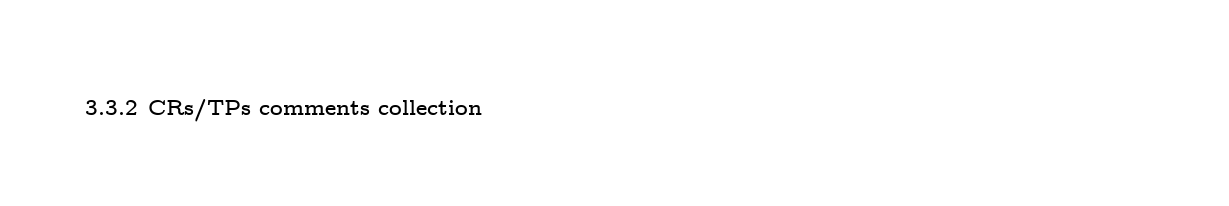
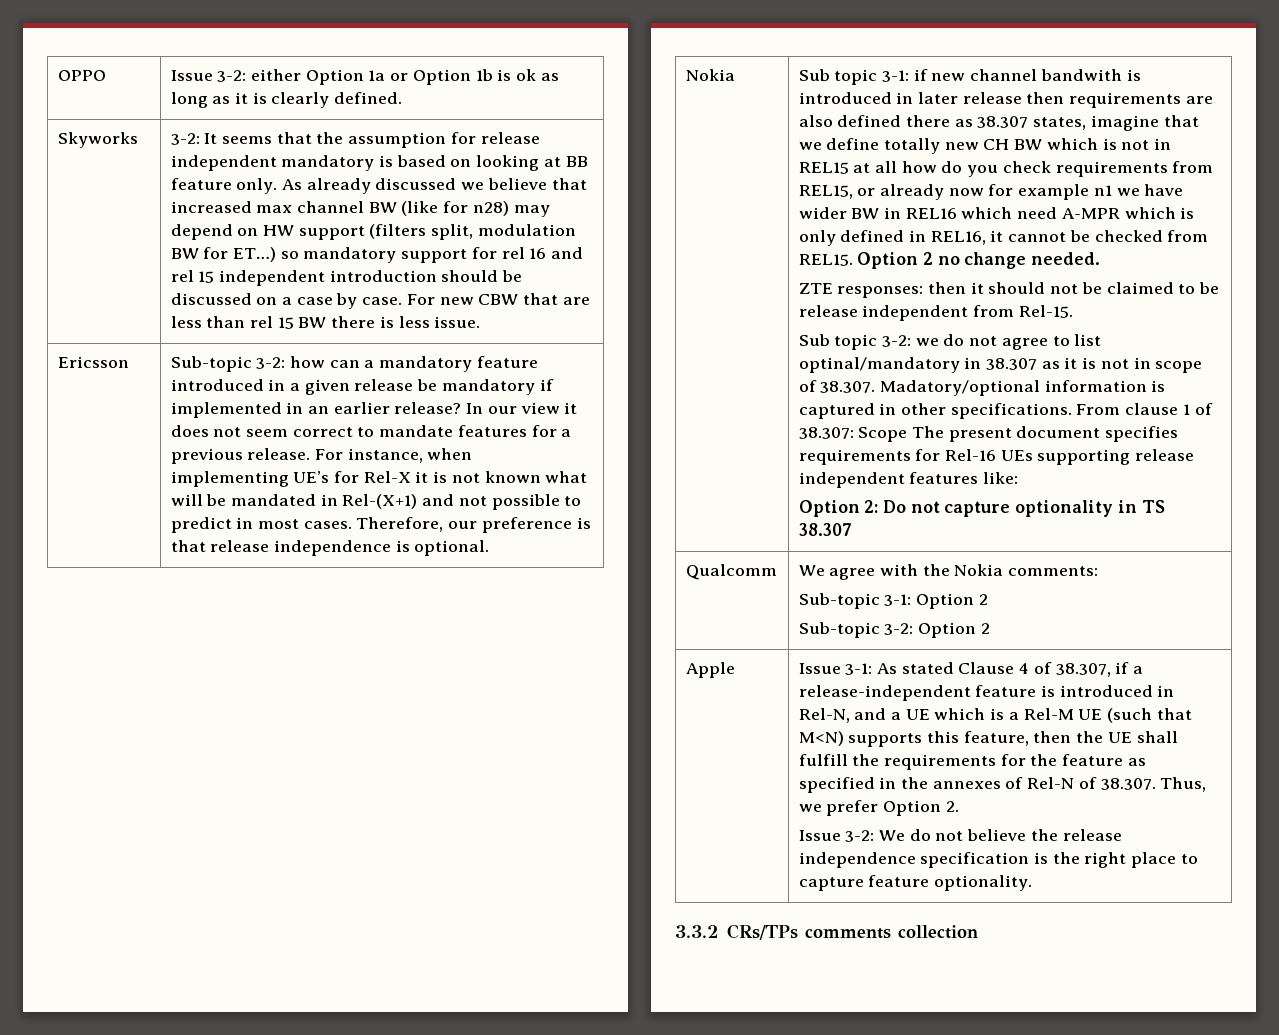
(85, 107) none -> [57,70,106,81] [170,69,559,85] [170,92,403,108] [57,132,138,148] [170,132,540,148] [170,155,588,171] [170,178,587,194] [170,201,550,217] [170,224,576,240] [170,247,584,263] [170,270,523,286] [170,293,590,309] [170,316,481,329] [57,356,129,368] [170,356,538,372] [170,379,554,395] [170,402,578,418] [170,425,572,437] [170,448,473,464] [170,471,588,487] [170,494,582,510] [170,517,591,533] [170,540,490,556] [685,69,735,81] [798,69,1141,85] [798,92,1213,108] [798,115,1199,131] [798,138,1172,154] [798,161,1214,177] [798,184,1184,200] [798,207,1195,219] [798,230,1209,246] [798,252,1101,269] [798,282,1220,298] [798,305,1073,321] [798,334,1102,350] [798,357,1203,373] [798,380,1166,396] [798,403,1213,419] [798,426,1179,442] [798,449,1195,465] [798,472,1018,488] [798,500,1165,517] [798,523,852,536] [685,564,777,580] [798,564,1099,580] [798,593,988,609] [798,622,990,638] [685,662,735,678] [798,662,1144,677] [798,685,1175,701] [798,708,1192,723] [798,731,1178,747] [798,754,1146,770] [798,777,1207,793] [798,800,959,816] [798,829,1122,842] [798,852,1198,868] [798,875,1032,891] OPPO | Issue 3-2: either Option 1a or Option 1b is ok as long as it is clearly defined. // Skyworks | 3-2: It seems that the assumption for release independent mandatory is based on looking at BB feature only. As already discussed we believe that increased max channel BW (like for n28) may depend on HW support (filters split, modulation BW for ET…) so mandatory support for rel 16 and rel 15 independent introduction should be discussed on a case by case. For new CBW that are less than rel 15 BW there is less issue. // Ericsson | Sub-topic 3-2: how can a mandatory feature introduced in a given release be mandatory if implemented in an earlier release? In our view it does not seem correct to mandate features for a previous release. For instance, when implementing UE’s for Rel-X it is not known what will be mandated in Rel-(X+1) and not possible to predict in most cases. Therefore, our preference is that release independence is optional. // Nokia | Sub topic 3-1: if new channel bandwith is introduced in later release then requirements are also defined there as 38.307 states, imagine that we define totally new CH BW which is not in REL15 at all how do you check requirements from REL15, or already now for example n1 we have wider BW in REL16 which need A-MPR which is only defined in REL16, it cannot be checked from REL15. Option 2 no change needed. // ZTE responses: then it should not be claimed to be release independent from Rel-15. // Sub topic 3-2: we do not agree to list optinal/mandatory in 38.307 as it is not in scope of 38.307. Madatory/optional information is captured in other specifications. From clause 1 of 38.307: Scope The present document specifies requirements for Rel-16 UEs supporting release independent features like: // Option 2: Do not capture optionality in TS 38.307 // Qualcomm | We agree with the Nokia comments: // Sub-topic 3-1: Option 2 // Sub-topic 3-2: Option 2 // Apple | Issue 3-1: As stated Clause 4 of 38.307, if a release-independent feature is introduced in Rel-N, and a UE which is a Rel-M UE (such that M<N) supports this feature, then the UE shall fulfill the requirements for the feature as specified in the annexes of Rel-N of 38.307. Thus, we prefer Option 2. // Issue 3-2: We do not believe the release independence specification is the right place to capture feature optionality. //

